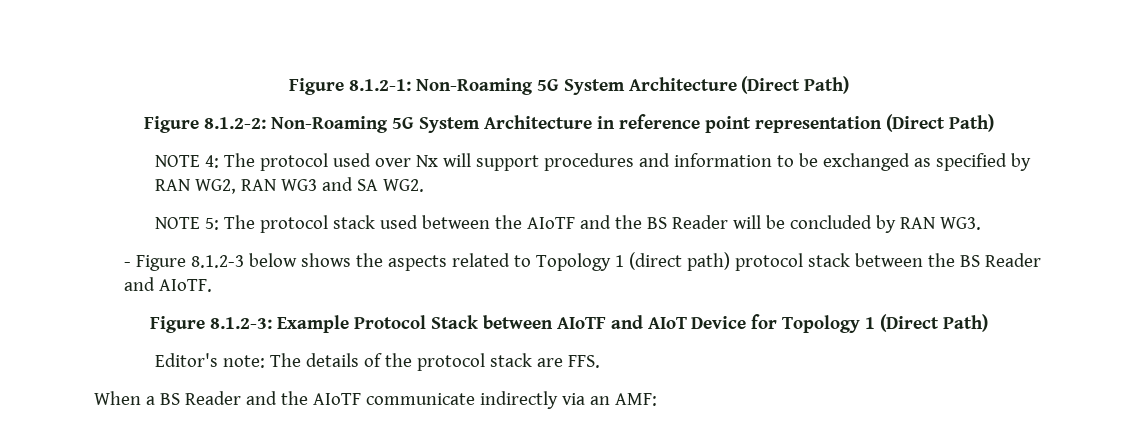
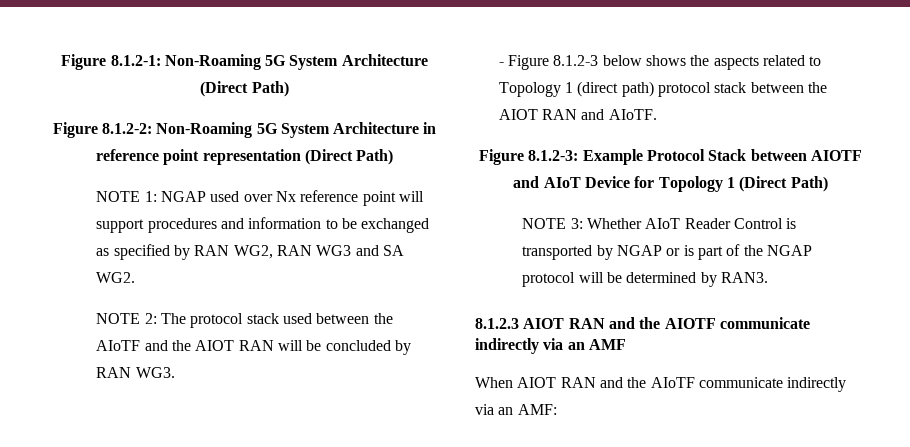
[204,153,328,171] 4: The protocol -> [144,191,206,202] 1: NGAP
(438, 161) none -> [300,190,396,206] reference point
[204,218,219,230] 5: -> [144,313,157,324] 2:
[646,215,728,229] BS Reader -> [195,340,274,351] AIOT RAN
[960,253,1042,267] BS Reader -> [498,109,577,120] AIOT RAN
[556,317,606,329] AIoTF -> [810,150,862,161] AIOTF
[154,353,600,371] [94,391,241,405] Editor's note: The details of the protocol stack are FFS. // When a BS Reader -> [522,218,797,229] [522,244,812,260] [522,272,768,287] [475,317,810,329] [475,338,626,354] [475,377,596,388] NOTE 3: Whether AIoT Reader Control is transported by NGAP or is part of the NGAP protocol will be determined by RAN3. // 8.1.2.3 AIOT RAN and the AIOTF communicate indirectly via an AMF // When AIOT RAN

